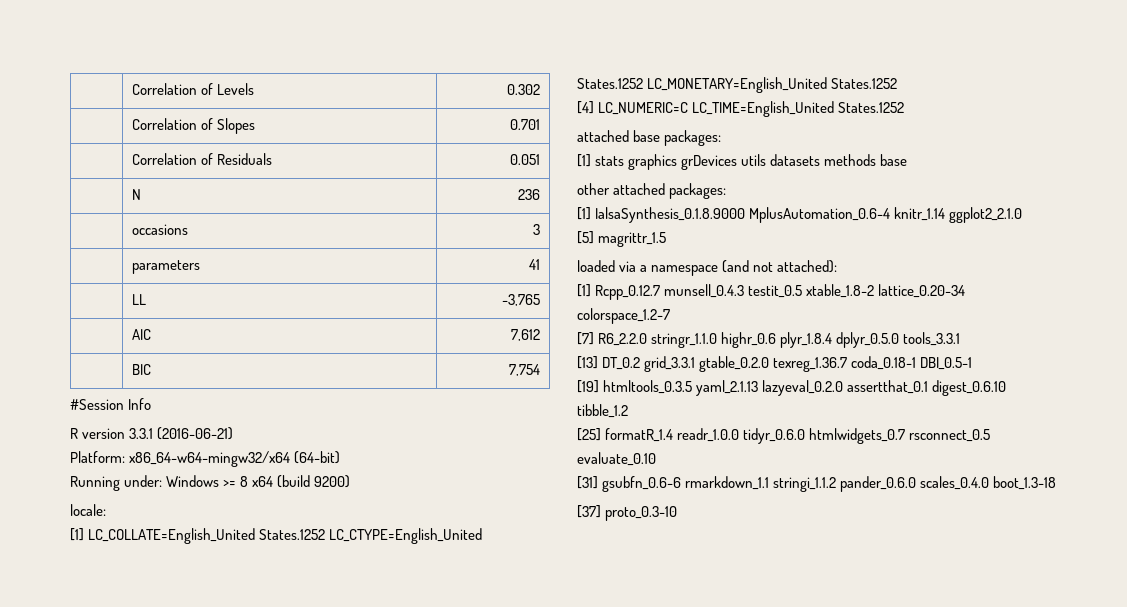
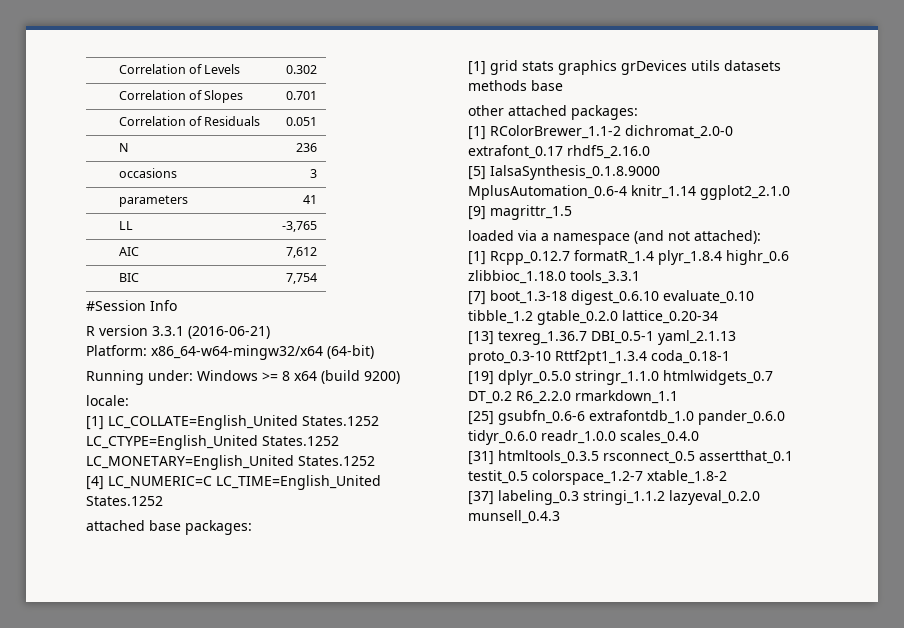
(591, 160) none -> [490,60,518,75] grid
(591, 213) none -> [490,125,733,139] [468,145,650,159] [468,166,486,180] RColorBrewer_1.1-2 dichromat_2.0-0 extrafont_0.17 rhdf5_2.16.0 // [5]
[577,231,594,244] [5] -> [468,206,486,220] [9]
[664,284,966,298] [577,308,670,324] [577,332,961,348] [577,356,848,372] munsell_0.4.3 testit_0.5 xtable_1.8-2 lattice_0.20-34 colorspace_1.2-7 // [7] R6_2.2.0 stringr_1.1.0 highr_0.6 plyr_1.8.4 dplyr_0.5.0 tools_3.3.1 // [13] DT_0.2 grid_3.3.1 gtable_0.2.0 texreg_1.36.7 -> [574,250,789,265] [468,270,640,284] [468,290,754,305] [468,310,718,325] [468,330,736,345] [468,350,647,365] formatR_1.4 plyr_1.8.4 highr_0.6 zlibbioc_1.18.0 tools_3.3.1 // [7] boot_1.3-18 digest_0.6.10 evaluate_0.10 tibble_1.2 gtable_0.2.0 lattice_0.20-34 // [13] texreg_1.36.7 DBI_0.5-1 yaml_2.1.13 proto_0.3-10 Rttf2pt1_1.3.4
[920,357,973,370] DBI_0.5-1 -> (730, 357) none
[603,380,1007,396] [577,404,628,418] [577,428,991,444] [577,452,656,466] [577,476,1057,492] [577,505,678,521] htmltools_0.3.5 yaml_2.1.13 lazyeval_0.2.0 assertthat_0.1 digest_0.6.10 tibble_1.2 // [25] formatR_1.4 readr_1.0.0 tidyr_0.6.0 htmlwidgets_0.7 rsconnect_0.5 evaluate_0.10 // [31] gsubfn_0.6-6 rmarkdown_1.1 stringi_1.1.2 pander_0.6.0 scales_0.4.0 boot_1.3-18 // [37] proto_0.3-10 -> [498,370,773,385] [468,390,678,404] [468,410,785,425] [468,430,699,445] [468,450,793,465] [468,470,727,485] [468,490,760,505] [468,510,560,524] dplyr_0.5.0 stringr_1.1.0 htmlwidgets_0.7 DT_0.2 R6_2.2.0 rmarkdown_1.1 // [25] gsubfn_0.6-6 extrafontdb_1.0 pander_0.6.0 tidyr_0.6.0 readr_1.0.0 scales_0.4.0 // [31] htmltools_0.3.5 rsconnect_0.5 assertthat_0.1 testit_0.5 colorspace_1.2-7 xtable_1.8-2 // [37] labeling_0.3 stringi_1.1.2 lazyeval_0.2.0 munsell_0.4.3

